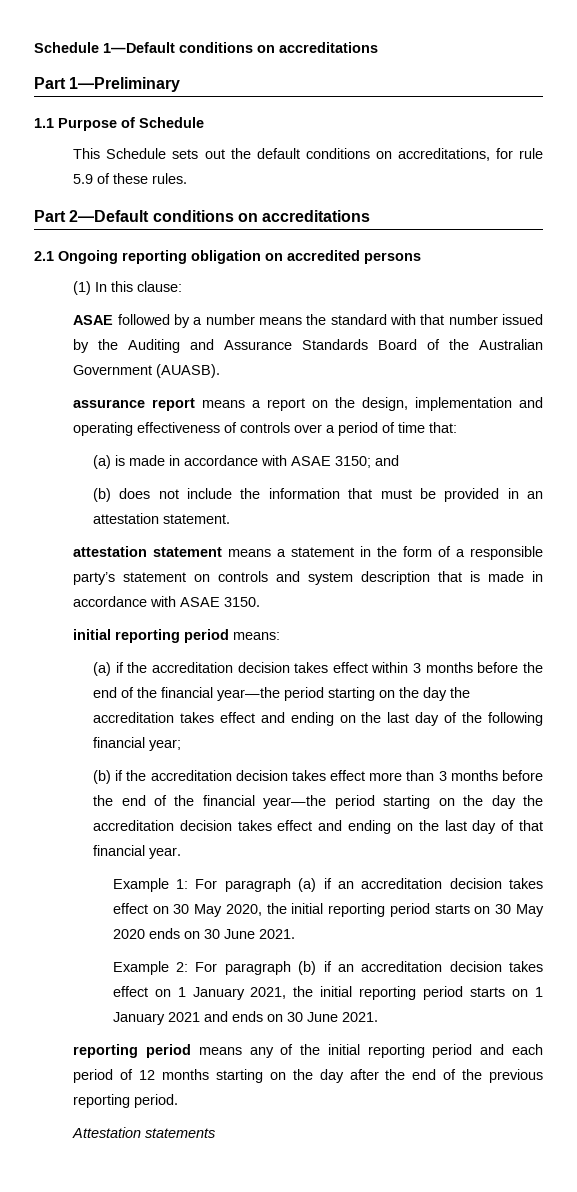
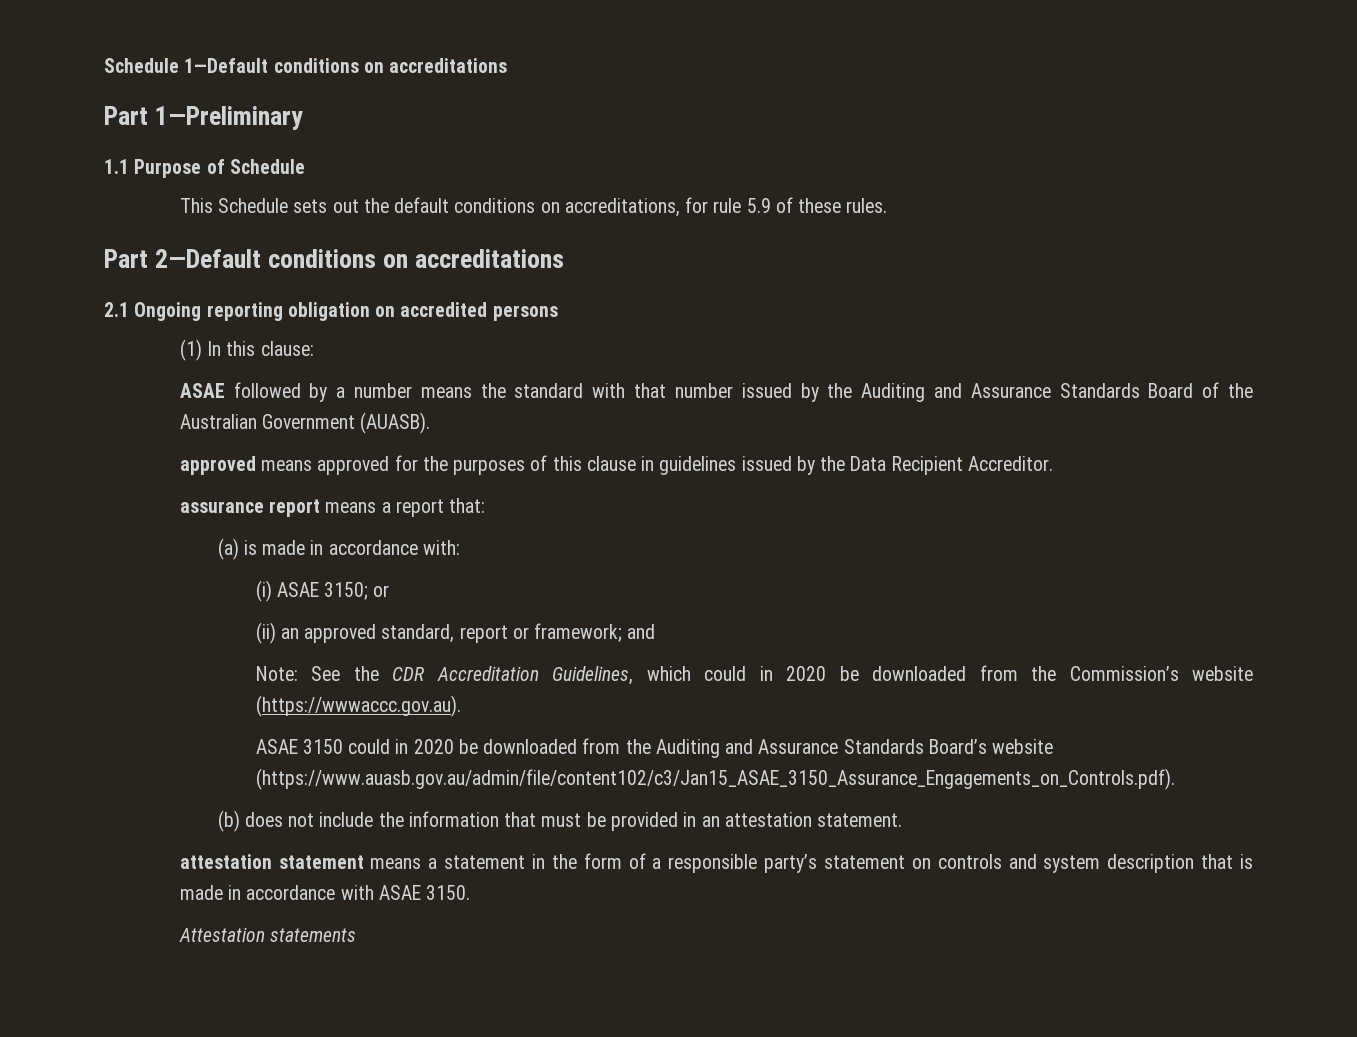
(221, 371) none -> [179,455,1053,475] // approved means approved for the purposes of this clause in guidelines issued by the Data Recipient Accreditor.
[312,397,543,411] [73,422,426,436] on the design, implementation and operating effectiveness of controls over a period of time -> (444, 508) none
[261,455,400,468] with ASAE 3150; and -> [422,540,460,555] [255,580,390,602] [255,622,656,644] [255,665,1253,685] [255,695,461,717] [255,738,1054,758] [255,768,1175,790] with: // (i) ASAE 3150; or // (ii) an approved standard, report or framework; and // Note: See the CDR Accreditation Guidelines, which could in 2020 be downloaded from the Commission’s website (https://wwwaccc.gov.au). // ASAE 3150 could in 2020 be downloaded from the Auditing and Assurance Standards Board’s website (https://www.auasb.gov.au/admin/file/content102/c3/Jan15_ASAE_3150_Assurance_Engagements_on_Controls.pdf).
[73,629,281,643] [93,662,543,676] [93,687,471,701] [93,712,543,726] [93,737,182,751] [93,770,543,784] [93,795,543,809] [93,820,543,834] [93,845,182,859] [112,878,544,892] [112,903,545,917] [112,928,295,939] [112,961,544,975] [112,986,543,1000] [112,1011,378,1025] [73,1044,543,1058] [73,1069,543,1083] [73,1094,179,1108] // initial reporting period means: // (a) if the accreditation decision takes effect within 3 months before the end of the financial year—the period starting on the day the accreditation takes effect and ending on the last day of the following financial year; // (b) if the accreditation decision takes effect more than 3 months before the end of the financial year—the period starting on the day the accreditation decision takes effect and ending on the last day of that financial year. // Example 1: For paragraph (a) if an accreditation decision takes effect on 30 May 2020, the initial reporting period starts on 30 May 2020 ends on 30 June 2021. // Example 2: For paragraph (b) if an accreditation decision takes effect on 1 January 2021, the initial reporting period starts on 1 January 2021 and ends on 30 June 2021. // reporting period means any of the initial reporting period and each period of 12 months starting on the day after the end of the previous reporting period. -> (471, 892) none

